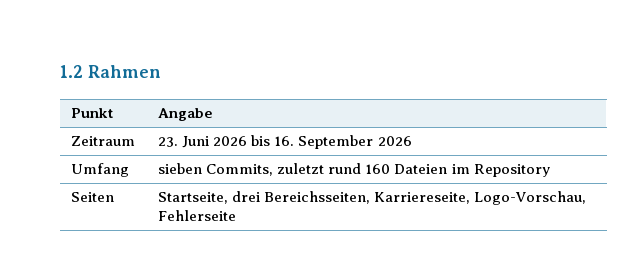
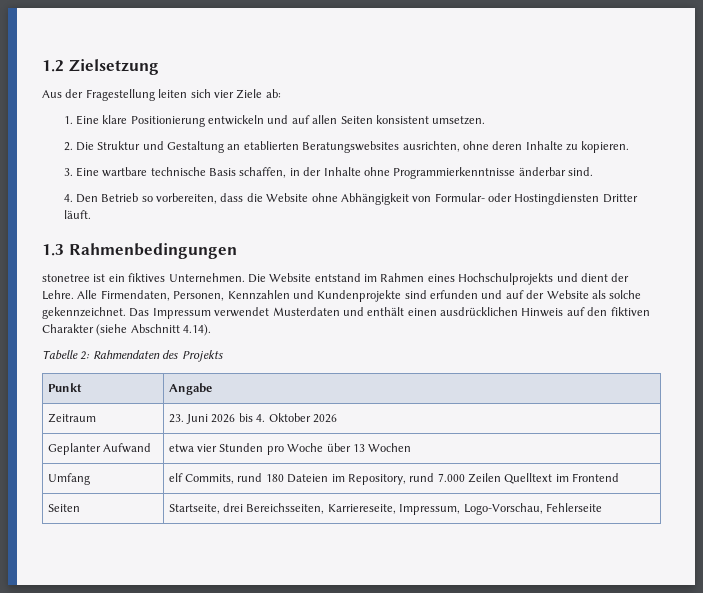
[88,65,161,78] Rahmen -> [68,59,159,75] [42,89,281,101] [63,115,486,127] [63,141,630,153] [63,167,594,179] [63,193,638,205] [63,210,91,219] [42,243,237,259] [42,273,630,285] [42,290,642,302] [42,307,650,319] [42,324,212,336] [42,350,223,362] Zielsetzung // Aus der Fragestellung leiten sich vier Ziele ab: // 1. Eine klare Positionierung entwickeln und auf allen Seiten konsistent umsetzen. // 2. Die Struktur und Gestaltung an etablierten Beratungswebsites ausrichten, ohne deren Inhalte zu kopieren. // 3. Eine wartbare technische Basis schaffen, in der Inhalte ohne Programmierkenntnisse änderbar sind. // 4. Den Betrieb so vorbereiten, dass die Website ohne Abhängigkeit von Formular- oder Hostingdiensten Dritter läuft. // 1.3 Rahmenbedingungen // stonetree ist ein fiktives Unternehmen. Die Website entstand im Rahmen eines Hochschulprojekts und dient der Lehre. Alle Firmendaten, Personen, Kennzahlen und Kundenprojekte sind erfunden und auf der Website als solche gekennzeichnet. Das Impressum verwendet Musterdaten und enthält einen ausdrücklichen Hinweis auf den fiktiven Charakter (siehe Abschnitt 4.14). // Tabelle 2: Rahmendaten des Projekts
[274,135,374,149] 16. September -> [256,413,311,422] 4. Oktober
[71,163,130,177] [158,163,550,177] Umfang | sieben Commits, zuletzt rund 160 Dateien im Repository -> [47,443,152,455] [168,443,412,455] [47,473,90,485] [168,473,620,485] Geplanter Aufwand | etwa vier Stunden pro Woche über 13 Wochen // Umfang | elf Commits, rund 180 Dateien im Repository, rund 7.000 Zeilen Quelltext im Frontend
(471, 198) none -> [399,504,461,515] Impressum,

